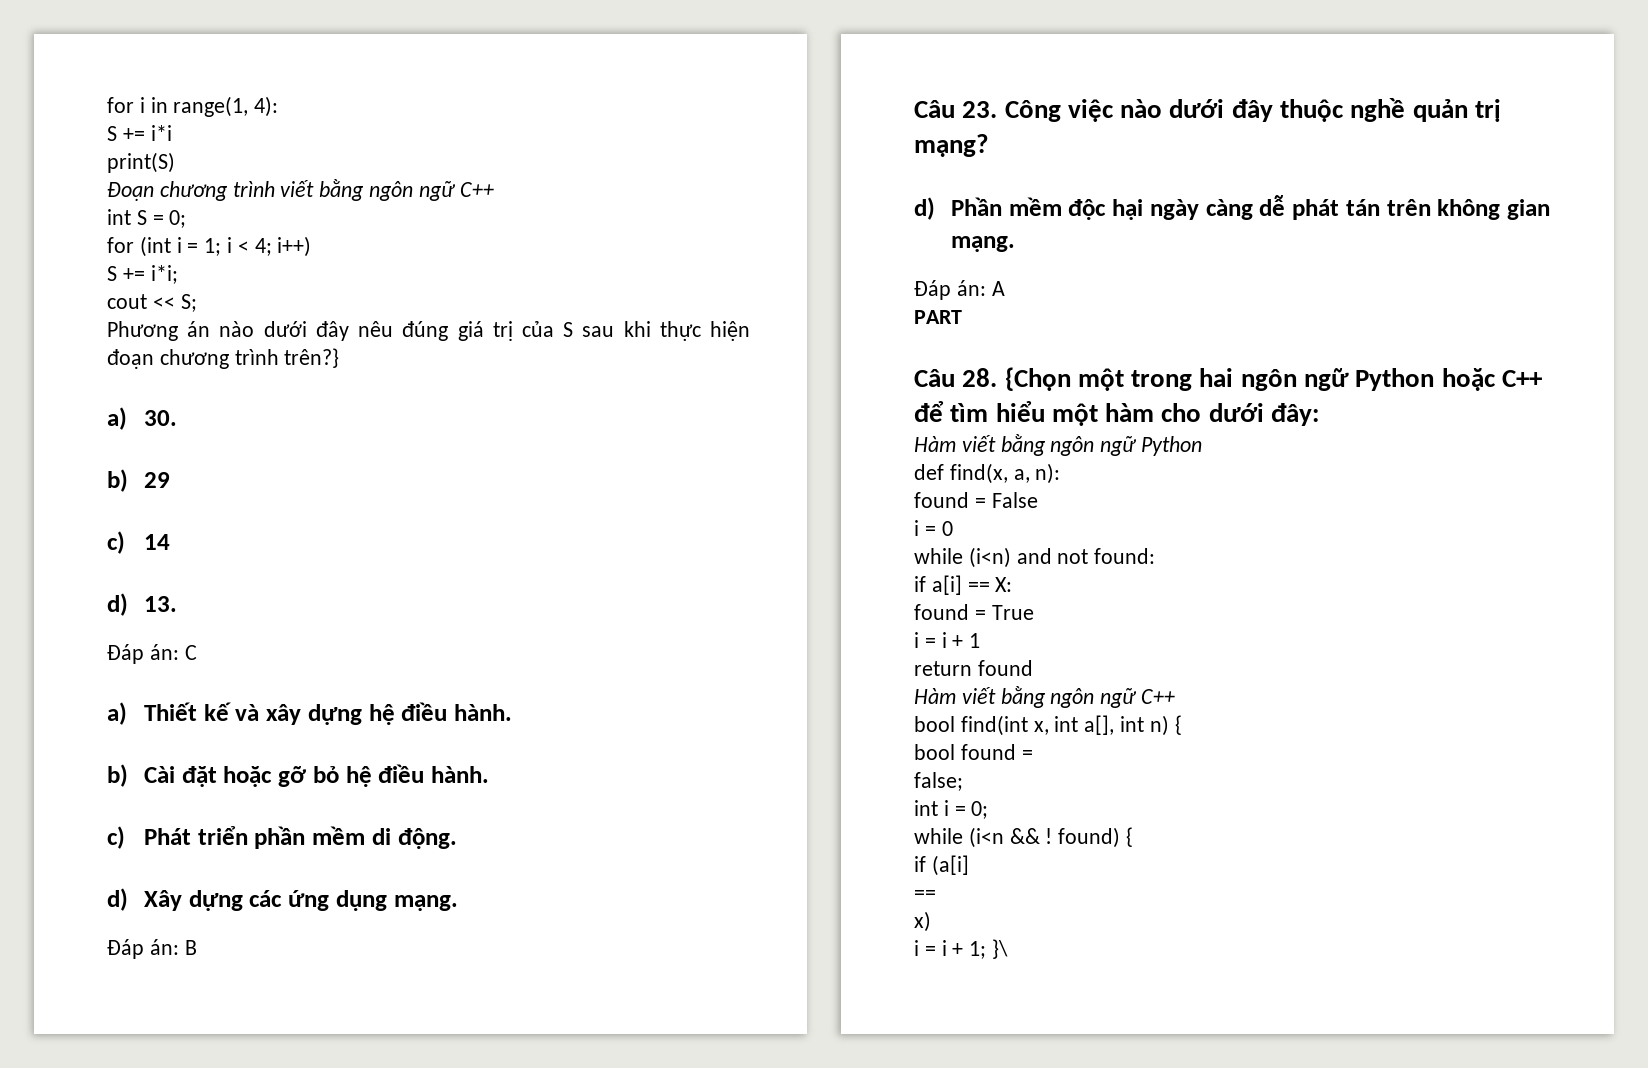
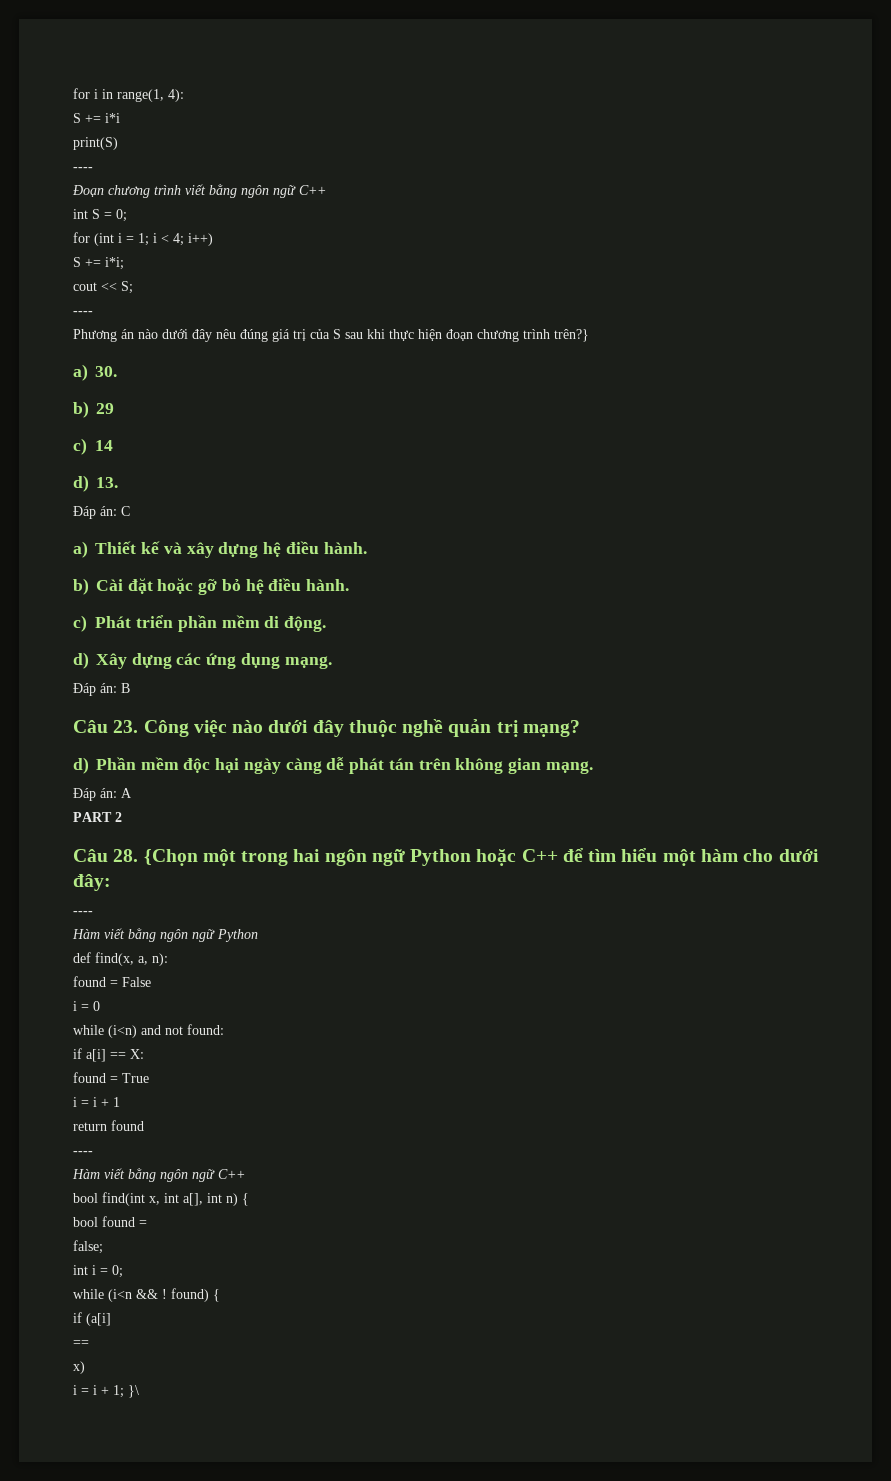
(175, 162) none -> [73,167,93,171] // ----
(197, 303) none -> [73,311,93,315] // ----
(962, 317) none -> [115,812,122,822] 2
(1320, 414) none -> [73,911,93,915] // ----
(1033, 668) none -> [73,1151,93,1155] // ----

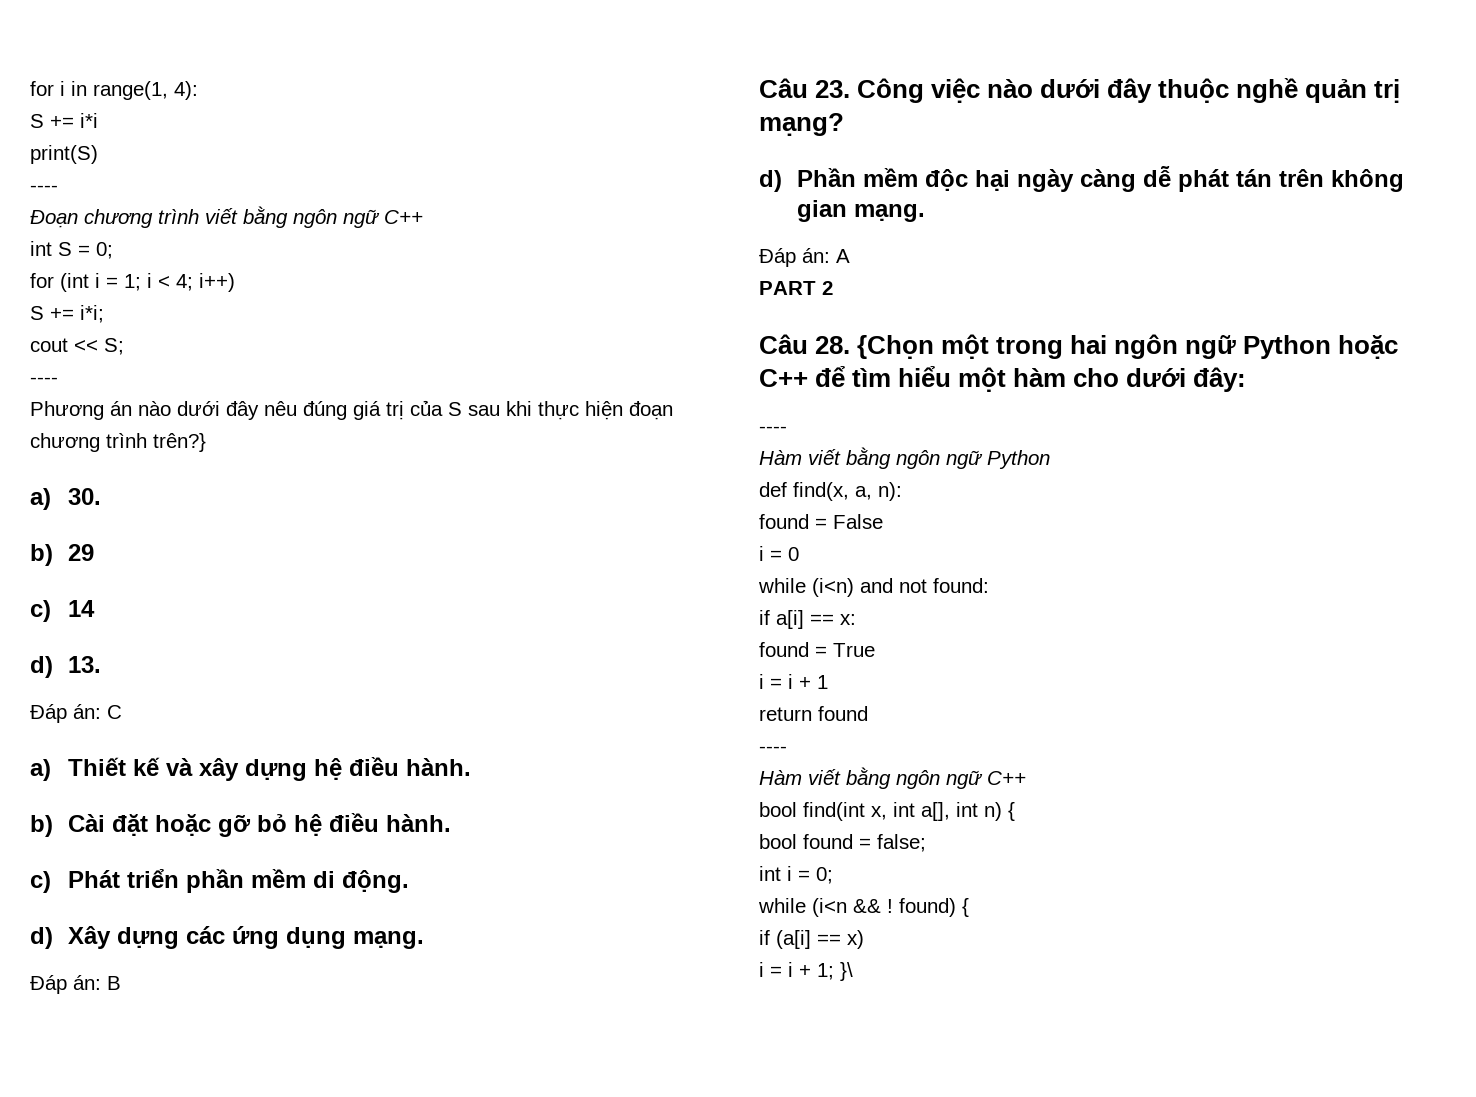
[130,1049,144,1059] X: -> [840,614,856,625] x:
(147, 1223) // -> (871, 843) none
[73,1340,89,1347] // == // -> [817,934,841,945] ==

